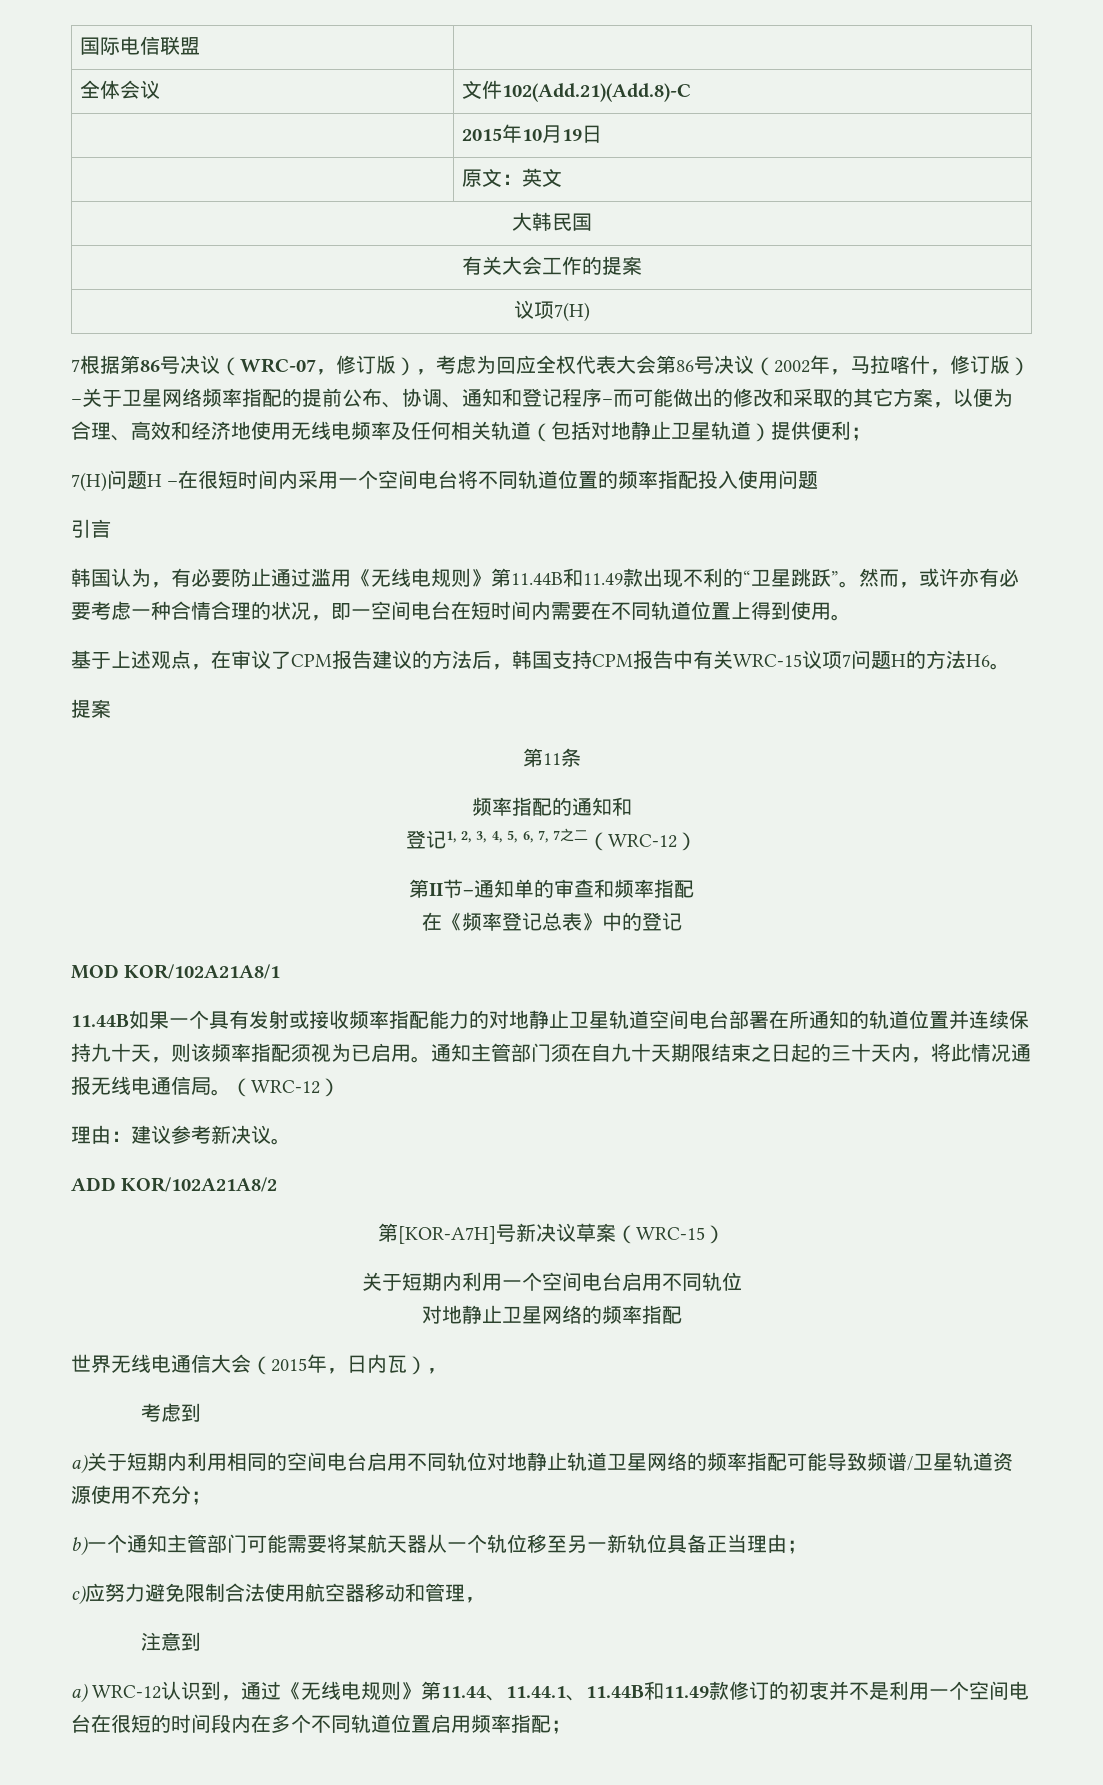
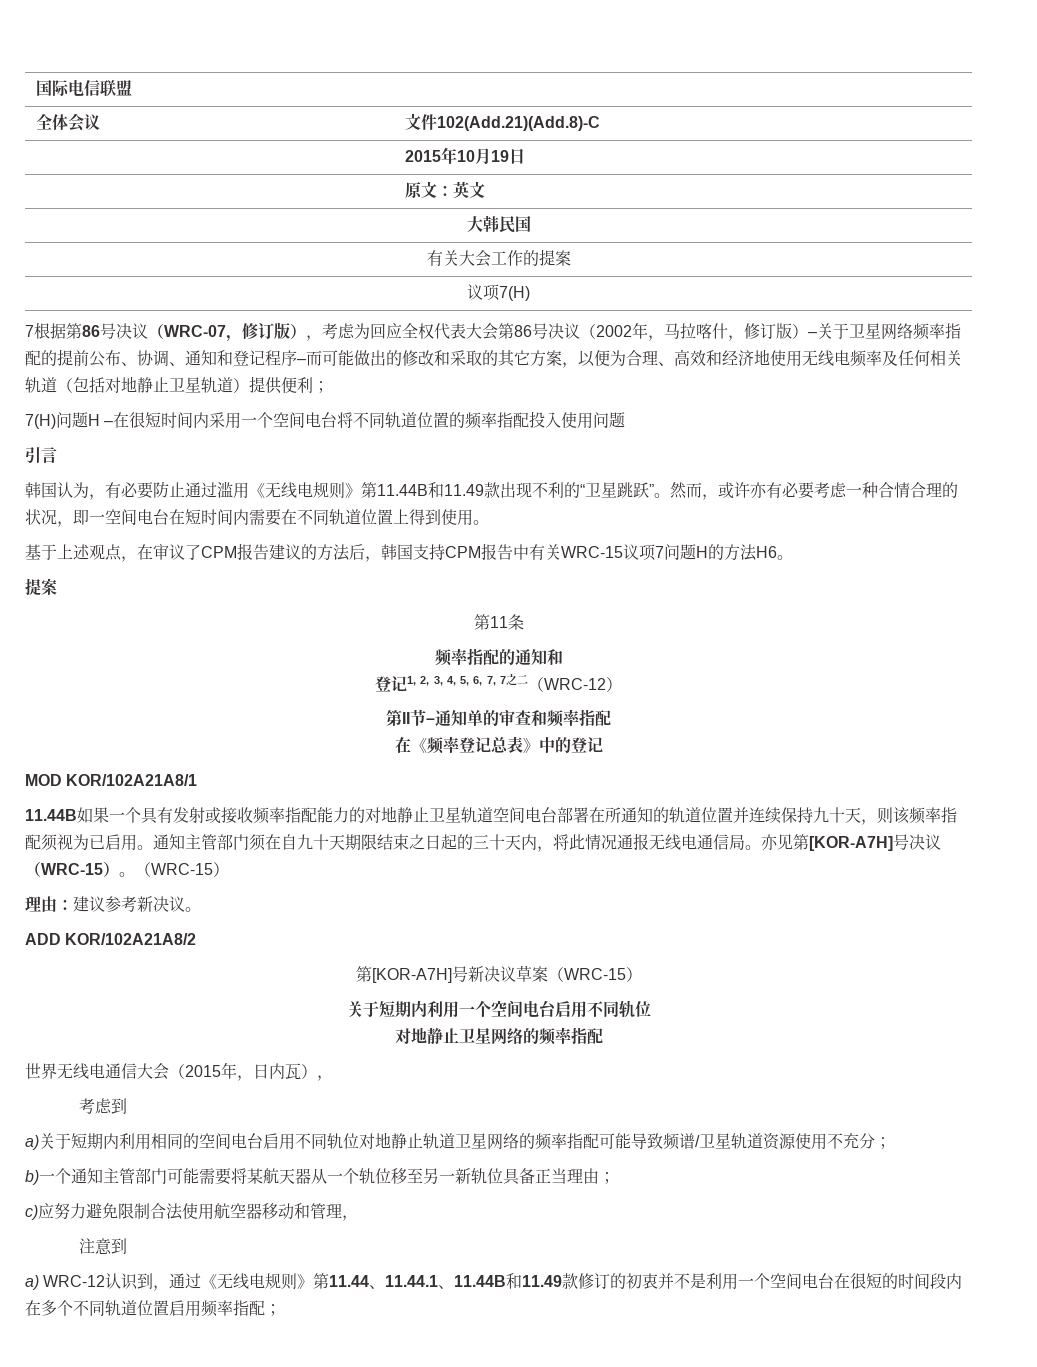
[231,1078,320,1097] （WRC-12 -> [761,834,941,851] [25,861,213,877] 亦见第[KOR-A7H]号决议（WRC-15）。（WRC-15

